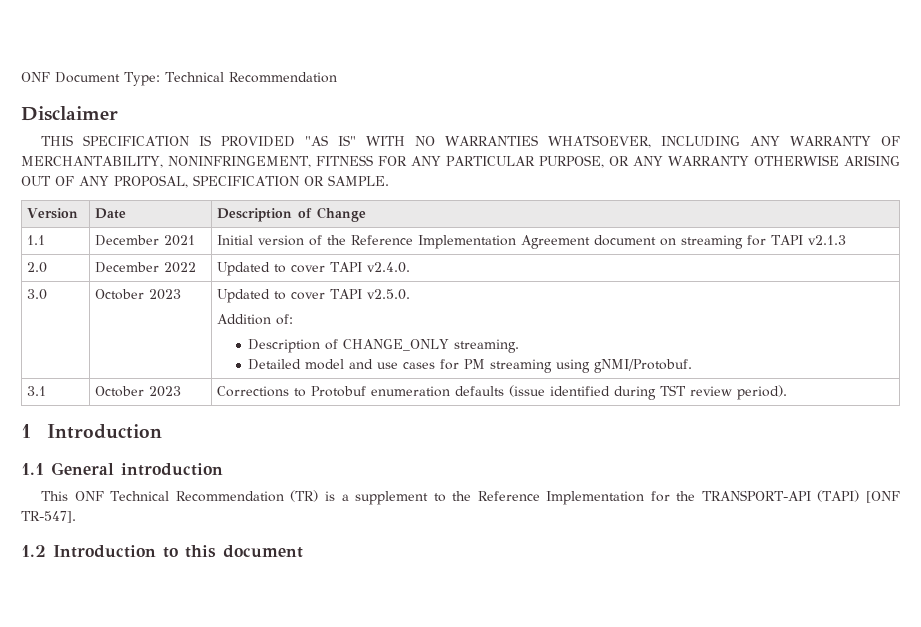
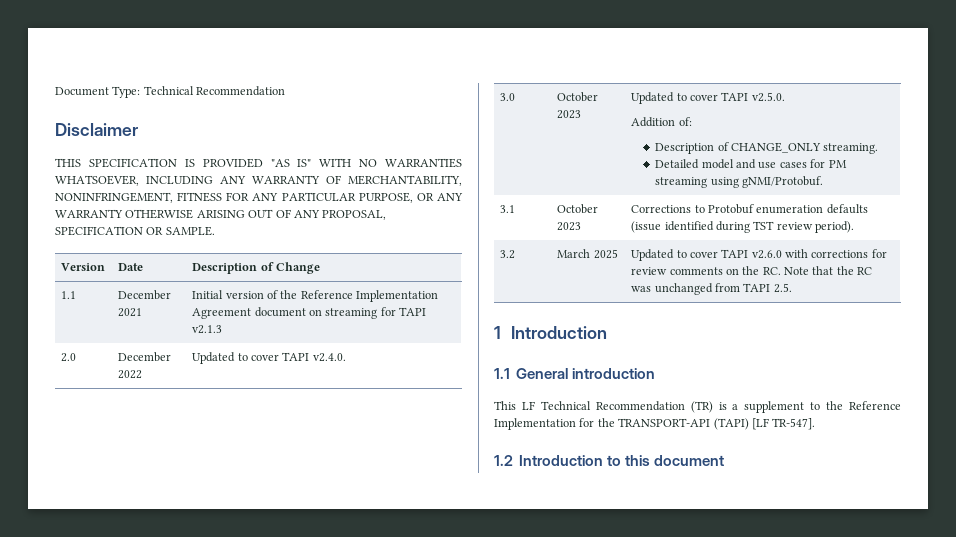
[21,72,50,82] ONF -> (55, 91) none
(787, 392) none -> [500,250,516,259] [557,249,618,259] [631,249,887,261] [631,266,873,275] [631,283,792,295] // 3.2 | March 2025 | Updated to cover TAPI v2.6.0 with corrections for review comments on the RC. Note that the RC was unchanged from TAPI 2.5.
[74,491,104,501] ONF -> [521,401,535,410] LF
[866,491,900,503] [ONF -> [751,418,769,430] [LF

